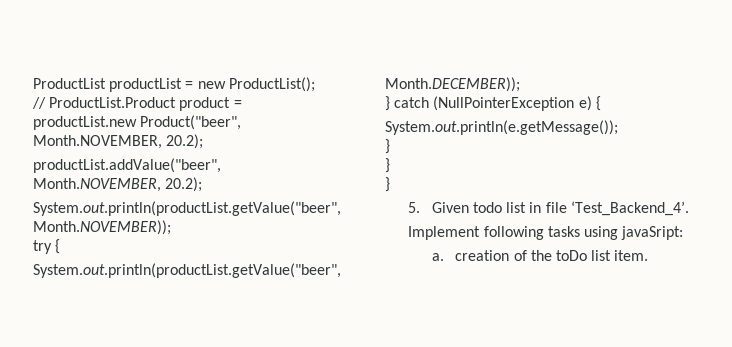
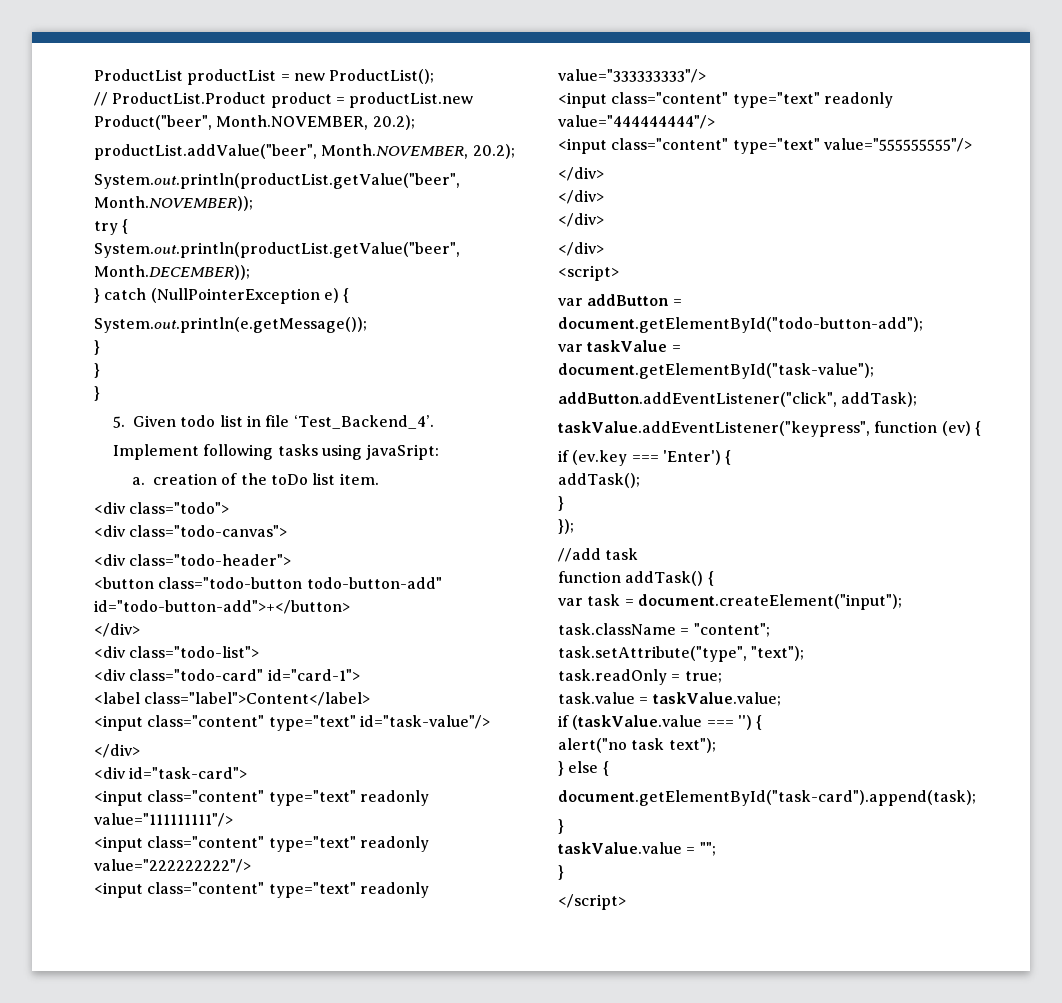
(649, 255) none -> [94,502,230,514] [94,525,288,537] [94,554,292,566] [94,577,442,589] [94,600,350,614] [94,623,140,637] [94,646,260,658] [94,669,360,681] [94,692,371,706] [94,715,490,731] [94,744,140,758] [94,767,248,779] [94,790,429,806] [94,813,233,827] [94,836,429,852] [94,859,251,873] [94,882,429,898] [558,69,706,83] [558,92,893,108] [558,115,715,129] [558,138,972,154] [558,167,604,181] [558,190,604,204] [558,213,604,227] [558,242,604,256] [558,265,619,281] [558,294,682,306] [558,317,923,333] [558,340,681,352] [558,363,874,379] [558,392,918,407] [558,421,981,437] [558,450,732,466] [558,473,640,488] [558,496,564,511] [558,519,574,534] [558,548,639,562] [558,571,714,586] [558,594,902,610] [558,623,770,637] [558,646,805,662] [558,669,722,685] [558,692,781,706] [558,715,763,730] [558,738,716,753] [558,761,609,776] [558,790,976,806] [558,819,564,834] [558,842,716,856] [558,865,564,880] [558,894,626,910] // <div class="todo"> // <div class="todo-canvas"> // <div class="todo-header"> // <button class="todo-button todo-button-add" id="todo-button-add">+</button> // </div> // <div class="todo-list"> // <div class="todo-card" id="card-1"> // <label class="label">Content</label> // <input class="content" type="text" id="task-value"/> // </div> // <div id="task-card"> // <input class="content" type="text" readonly value="111111111"/> // <input class="content" type="text" readonly value="222222222"/> // <input class="content" type="text" readonly value="333333333"/> // <input class="content" type="text" readonly value="444444444"/> // <input class="content" type="text" value="555555555"/> // </div> // </div> // </div> // </div> // <script> // var addButton = document.getElementById("todo-button-add"); // var taskValue = document.getElementById("task-value"); // addButton.addEventListener("click", addTask); // taskValue.addEventListener("keypress", function (ev) { // if (ev.key === 'Enter') { // addTask(); // } // }); // //add task // function addTask() { // var task = document.createElement("input"); // task.className = "content"; // task.setAttribute("type", "text"); // task.readOnly = true; // task.value = taskValue.value; // if (taskValue.value === '') { // alert("no task text"); // } else { // document.getElementById("task-card").append(task); // } // taskValue.value = ""; // } // </script>

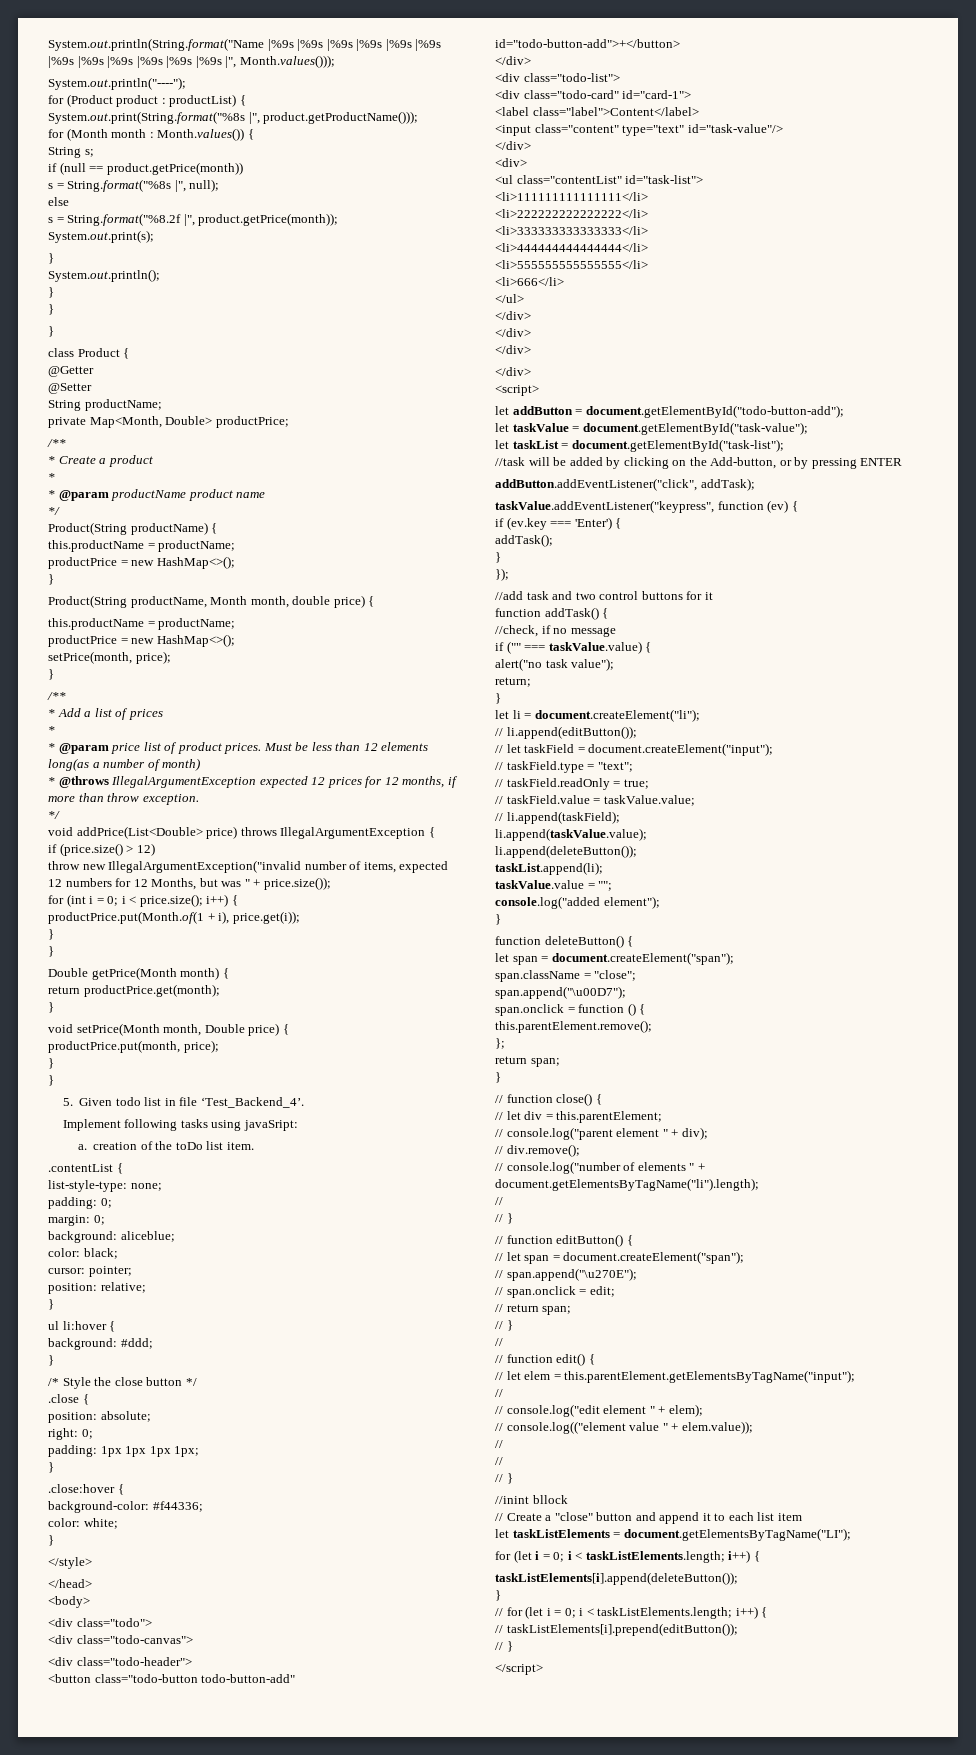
[94,69,435,85] [94,92,474,108] [94,115,415,130] [94,144,515,160] [94,173,460,189] [94,196,253,211] [94,219,129,235] [94,242,460,258] [94,265,250,280] [94,288,350,304] [94,317,367,333] [94,340,100,355] ProductList productList = new ProductList(); // // ProductList.Product product = productList.new Product("beer", Month.NOVEMBER, 20.2); // productList.addValue("beer", Month.NOVEMBER, 20.2); // System.out.println(productList.getValue("beer", Month.NOVEMBER)); // try { // System.out.println(productList.getValue("beer", Month.DECEMBER)); // } catch (NullPointerException e) { // System.out.println(e.getMessage()); // } -> [48,38,442,51] [48,55,335,68] [48,77,186,90] [48,94,246,107] [48,111,419,124] [48,128,254,141] [48,147,94,158] [48,162,243,175] [48,179,220,192] [48,197,69,206] [48,213,339,226] [48,230,154,243] [48,253,54,264] [48,269,160,282] [48,287,54,298] [48,304,54,315] [48,326,54,337] [48,348,130,359] [48,366,94,377] [48,383,92,394] [48,399,162,411] [48,416,289,428] [47,439,66,447] [48,455,153,467] [48,473,55,481] [48,489,266,501] [48,507,60,515] [48,522,218,535] [48,540,236,552] [48,556,235,569] [48,574,54,585] [48,595,375,608] [48,618,236,630] [48,634,235,647] [48,651,171,664] [48,669,54,680] [47,692,66,700] [48,708,163,720] [48,726,55,734] [48,742,429,754] [48,758,201,771] [48,776,458,788] [48,793,199,805] [48,811,60,819] [48,826,435,839] [48,843,155,856] [48,860,449,873] [48,877,331,890] [48,894,238,907] [48,911,300,924] [48,929,54,940] [48,946,54,957] [48,967,229,980] [48,984,220,997] [48,1002,54,1013] [48,1023,289,1036] [48,1040,219,1053] System.out.println(String.format("Name |%9s |%9s |%9s |%9s |%9s |%9s |%9s |%9s |%9s |%9s |%9s |%9s |", Month.values())); // System.out.println("----"); // for (Product product : productList) { // System.out.print(String.format("%8s |", product.getProductName())); // for (Month month : Month.values()) { // String s; // if (null == product.getPrice(month)) // s = String.format("%8s |", null); // else // s = String.format("%8.2f |", product.getPrice(month)); // System.out.print(s); // } // System.out.println(); // } // } // } // class Product { // @Getter // @Setter // String productName; // private Map<Month, Double> productPrice; // /** // * Create a product // * // * @param productName product name // */ // Product(String productName) { // this.productName = productName; // productPrice = new HashMap<>(); // } // Product(String productName, Month month, double price) { // this.productName = productName; // productPrice = new HashMap<>(); // setPrice(month, price); // } // /** // * Add a list of prices // * // * @param price list of product prices. Must be less than 12 elements long(as a number of month) // * @throws IllegalArgumentException expected 12 prices for 12 months, if more than throw exception. // */ // void addPrice(List<Double> price) throws IllegalArgumentException { // if (price.size() > 12) // throw new IllegalArgumentException("invalid number of items, expected 12 numbers for 12 Months, but was " + price.size()); // for (int i = 0; i < price.size(); i++) { // productPrice.put(Month.of(1 + i), price.get(i)); // } // } // Double getPrice(Month month) { // return productPrice.get(month); // } // void setPrice(Month month, Double price) { // productPrice.put(month, price);
(379, 479) none -> [48,1163,123,1174] [48,1180,162,1192] [48,1197,112,1209] [48,1215,105,1226] [48,1231,175,1243] [48,1248,118,1259] [48,1266,132,1277] [48,1282,146,1294] [48,1299,54,1310] [48,1321,116,1332] [48,1338,153,1350] [48,1355,54,1366] [48,1377,197,1389] [48,1394,89,1405] [48,1411,151,1423] [48,1428,93,1440] [48,1445,200,1457] [48,1462,54,1473] [48,1484,124,1495] [48,1501,203,1513] [48,1518,118,1529] [48,1535,54,1546] [48,1557,92,1569] [48,1579,92,1588] [48,1596,90,1608] // .contentList { // list-style-type: none; // padding: 0; // margin: 0; // background: aliceblue; // color: black; // cursor: pointer; // position: relative; // } // ul li:hover { // background: #ddd; // } // /* Style the close button */ // .close { // position: absolute; // right: 0; // padding: 1px 1px 1px 1px; // } // .close:hover { // background-color: #f44336; // color: white; // } // </style> // </head> // <body>
[94,767,248,779] [94,790,429,806] [94,813,233,827] [94,836,429,852] [94,859,251,873] [94,882,429,898] [558,69,706,83] [558,92,893,108] [558,115,715,129] [558,138,972,154] <div id="task-card"> // <input class="content" type="text" readonly value="111111111"/> // <input class="content" type="text" readonly value="222222222"/> // <input class="content" type="text" readonly value="333333333"/> // <input class="content" type="text" readonly value="444444444"/> // <input class="content" type="text" value="555555555"/> -> [495,158,527,167] [495,175,704,184] [495,192,648,201] [495,209,648,218] [495,226,648,235] [495,243,648,252] [495,260,648,269] [495,277,564,286] [495,294,524,303] <div> // <ul class="contentList" id="task-list"> // <li>111111111111111</li> // <li>222222222222222</li> // <li>333333333333333</li> // <li>444444444444444</li> // <li>555555555555555</li> // <li>666</li> // </ul>
[558,298,583,306] var -> [495,406,509,415] let
[558,344,583,352] var -> [495,423,509,432] let
(874, 371) none -> [495,439,784,452] [495,457,903,469] // let taskList = document.getElementById("task-list"); // //task will be added by clicking on the Add-button, or by pressing ENTER
[558,571,714,586] [558,594,902,610] [558,623,770,637] [558,646,805,662] [558,669,722,685] [558,692,781,706] [558,715,752,730] // function addTask() { // var task = document.createElement("input"); // task.className = "content"; // task.setAttribute("type", "text"); // task.readOnly = true; // task.value = taskValue.value; // if (taskValue.value === '') -> [552,591,713,600] [495,607,609,620] [495,625,616,637] [495,641,642,654] and two control buttons for it // function addTask() { // //check, if no message // if ("" === taskValue.value)
[668,738,716,753] [558,761,609,776] [558,790,976,806] [558,819,564,834] [558,842,716,856] text"); // } else { // document.getElementById("task-card").append(task); // } // taskValue.value = ""; // -> [571,658,615,671] [495,677,531,687] [495,693,501,704] [495,709,700,722] [495,726,637,739] [495,743,774,756] [495,761,633,773] [495,778,649,790] [495,795,695,806] [495,811,620,824] [495,828,647,841] [495,845,637,858] [495,862,603,875] [495,880,613,891] [495,896,660,909] [495,914,501,925] [495,935,634,948] [495,952,734,965] [495,970,637,982] [495,986,626,999] [495,1003,646,1016] [495,1020,652,1033] [495,1038,505,1049] [495,1056,560,1067] [495,1072,501,1083] [495,1093,602,1106] [495,1111,663,1123] [495,1127,708,1140] [495,1144,580,1157] [495,1161,705,1174] [495,1178,759,1191] [495,1197,503,1205] [495,1213,513,1224] [495,1234,633,1247] [495,1251,745,1264] [495,1268,637,1281] [495,1286,615,1298] [495,1304,572,1315] [495,1320,513,1331] [495,1338,503,1346] [495,1353,595,1366] [495,1370,856,1383] [495,1389,503,1397] [495,1404,703,1417] [495,1421,753,1434] [495,1440,503,1448] [495,1457,503,1465] [495,1473,513,1484] [495,1495,568,1504] [495,1512,802,1524] [495,1528,851,1541] [495,1550,760,1563] [495,1572,738,1585] [495,1590,501,1601] [495,1606,768,1619] [495,1623,738,1636] [495,1642,503,1650] value"); // return; // } // let li = document.createElement("li"); // // li.append(editButton()); // // let taskField = document.createElement("input"); // // taskField.type = "text"; // // taskField.readOnly = true; // // taskField.value = taskValue.value; // // li.append(taskField); // li.append(taskValue.value); // li.append(deleteButton()); // taskList.append(li); // taskValue.value = ""; // console.log("added element"); // } // function deleteButton() { // let span = document.createElement("span"); // span.className = "close"; // span.append("\u00D7"); // span.onclick = function () { // this.parentElement.remove(); // }; // return span; // } // // function close() { // // let div = this.parentElement; // // console.log("parent element " + div); // // div.remove(); // // console.log("number of elements " + document.getElementsByTagName("li").length); // // // // } // // function editButton() { // // let span = document.createElement("span"); // // span.append("\u270E"); // // span.onclick = edit; // // return span; // // } // // // // function edit() { // // let elem = this.parentElement.getElementsByTagName("input"); // // // // console.log("edit element " + elem); // // console.log(("element value " + elem.value)); // // // // // // } // //inint bllock // // Create a "close" button and append it to each list item // let taskListElements = document.getElementsByTagName("LI"); // for (let i = 0; i < taskListElements.length; i++) { // taskListElements[i].append(deleteButton()); // } // // for (let i = 0; i < taskListElements.length; i++) { // // taskListElements[i].prepend(editButton()); // //

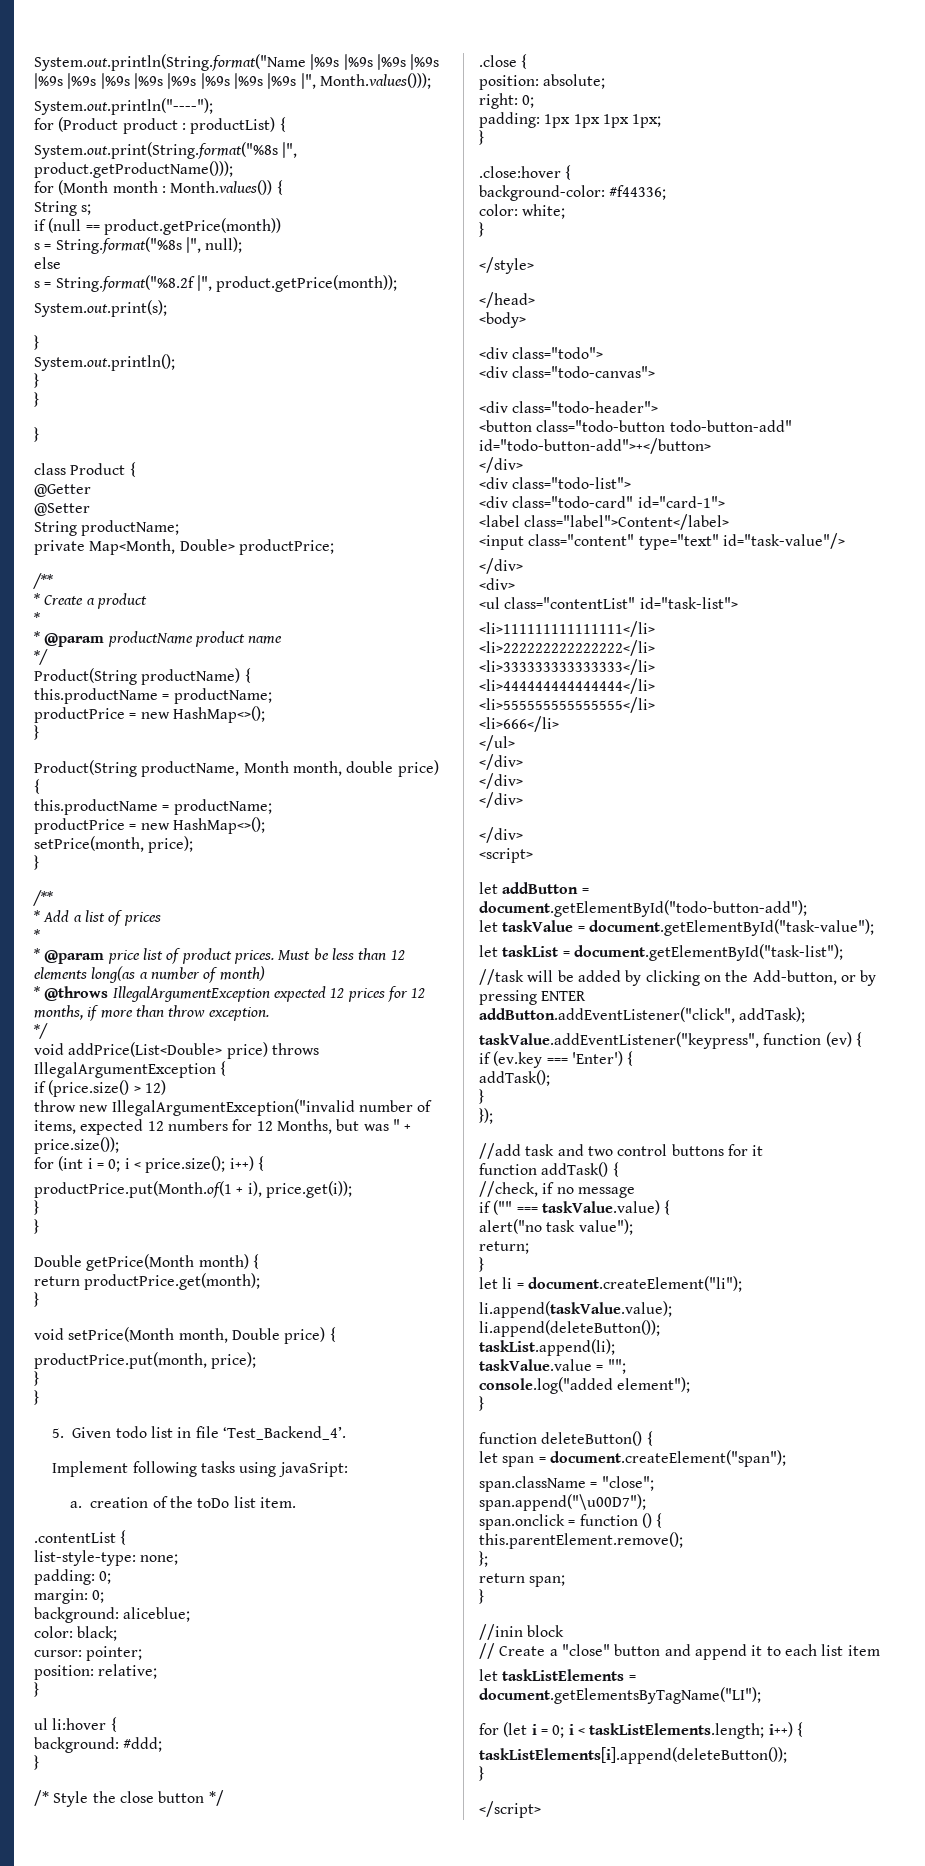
[495,726,637,739] [495,743,774,756] [495,761,633,773] [495,778,649,790] [495,795,695,806] [495,811,620,824] // // li.append(editButton()); // // let taskField = document.createElement("input"); // // taskField.type = "text"; // // taskField.readOnly = true; // // taskField.value = taskValue.value; // // li.append(taskField); -> (742, 1284) none
[495,1093,602,1106] [495,1111,663,1123] [495,1127,708,1140] [495,1144,580,1157] [495,1161,705,1174] [495,1178,759,1191] [495,1197,503,1205] [495,1213,513,1224] [495,1234,633,1247] [495,1251,745,1264] [495,1268,637,1281] [495,1286,615,1298] [495,1304,572,1315] [495,1320,513,1331] [495,1338,503,1346] [495,1353,595,1366] [495,1370,856,1383] [495,1389,503,1397] [495,1404,703,1417] [495,1421,753,1434] [495,1440,503,1448] [495,1457,503,1465] [495,1473,513,1484] [495,1495,568,1504] // function close() { // // let div = this.parentElement; // // console.log("parent element " + div); // // div.remove(); // // console.log("number of elements " + document.getElementsByTagName("li").length); // // // // } // // function editButton() { // // let span = document.createElement("span"); // // span.append("\u270E"); // // span.onclick = edit; // // return span; // // } // // // // function edit() { // // let elem = this.parentElement.getElementsByTagName("input"); // // // // console.log("edit element " + elem); // // console.log(("element value " + elem.value)); // // // // // // } // //inint bllock -> [479,1624,565,1640] //inin block
[495,1606,768,1619] [495,1623,738,1636] [495,1641,513,1652] // // for (let i = 0; i < taskListElements.length; i++) { // // taskListElements[i].prepend(editButton()); // // } -> (484, 1773) none

